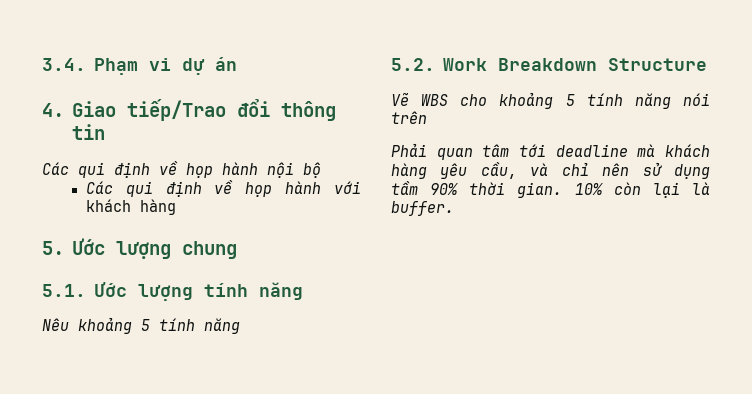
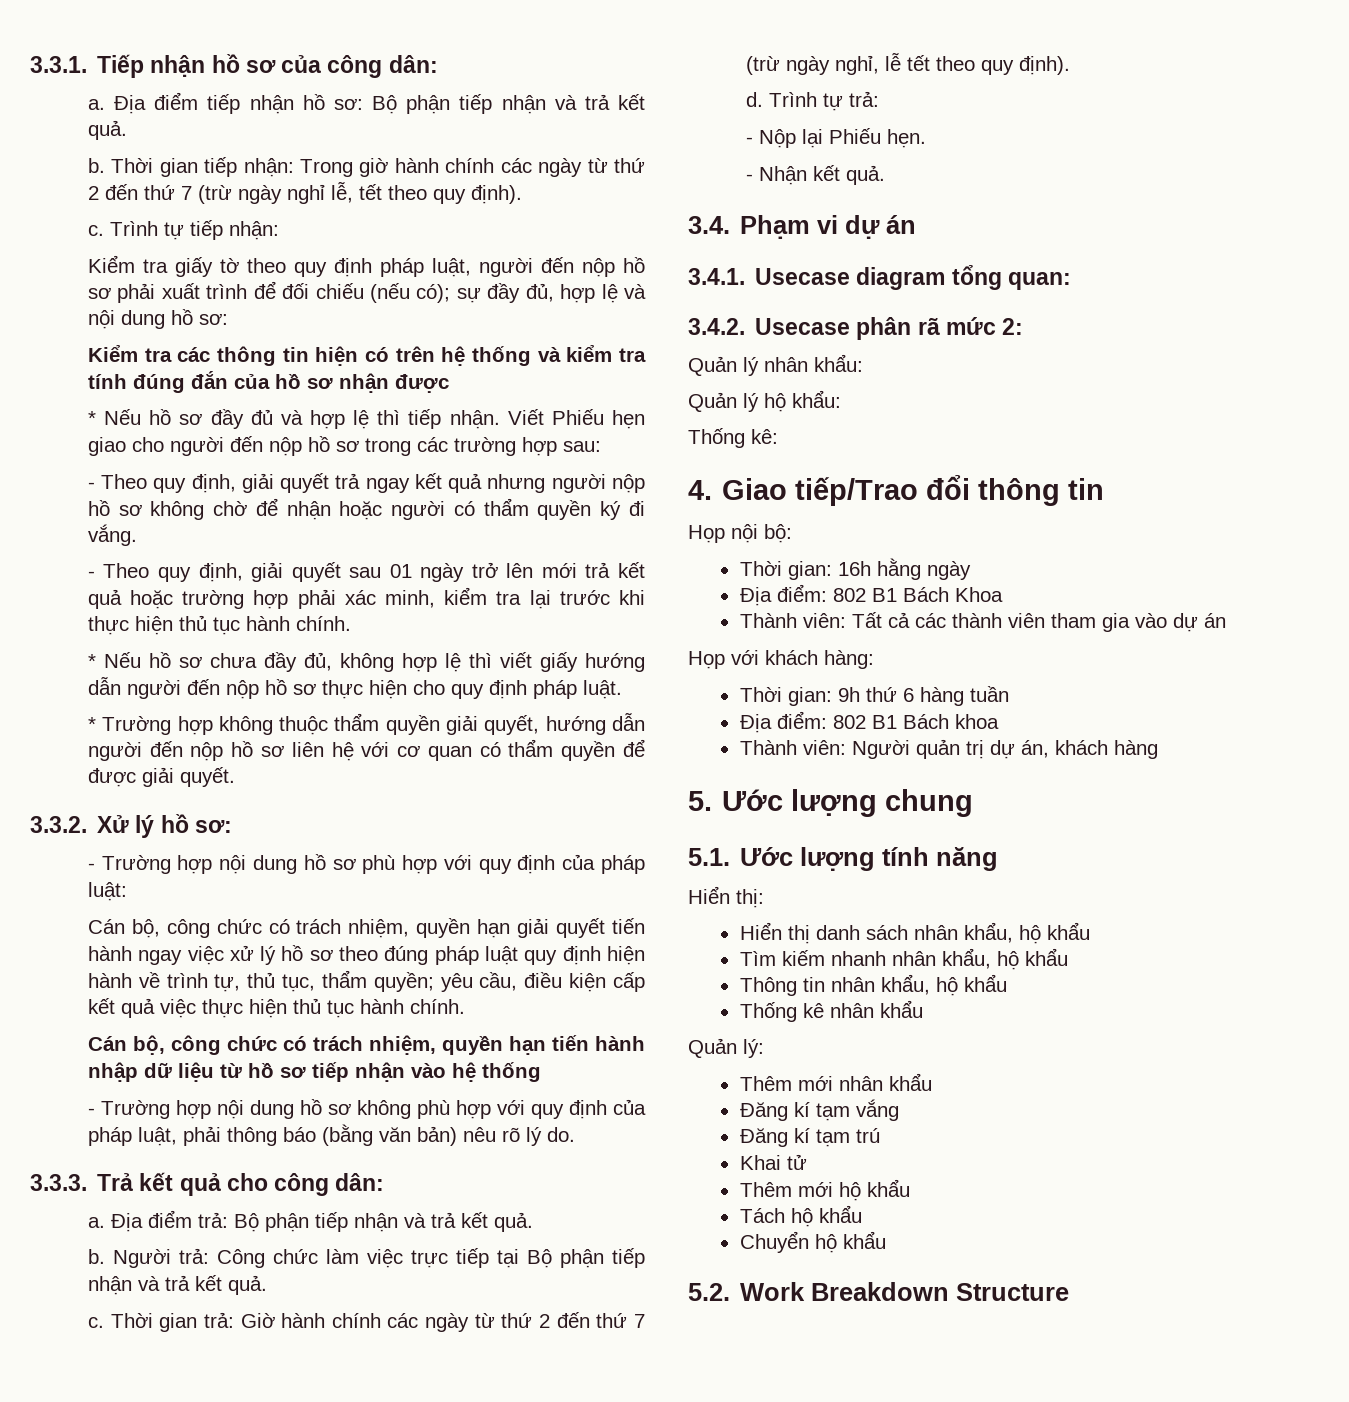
(42, 64) none -> [30,54,438,78] [87,92,645,114] [87,120,127,140] [87,157,645,177] [87,182,522,204] [87,220,279,240] [87,255,645,277] [87,281,646,303] [87,309,228,329] [87,345,646,366] [87,371,449,393] [87,409,645,429] [87,436,601,456] [87,473,646,493] [87,498,646,520] [87,524,137,546] [87,562,645,582] [87,587,645,609] [87,615,351,635] [87,652,645,672] [87,677,622,699] [87,713,645,735] [87,739,645,761] [87,767,235,787] [30,814,232,838] [87,854,645,874] [87,882,127,901] [87,918,645,938] [87,945,645,965] [87,970,645,992] [87,998,465,1018] [87,1035,645,1055] [87,1062,541,1082] [87,1099,646,1119] [87,1124,575,1146] [30,1172,385,1196] [87,1210,533,1232] [87,1248,646,1268] [87,1275,267,1295] [87,1312,646,1332] [745,53,1070,75] [745,91,879,111] [745,128,926,148] [745,165,885,185] 3.3.1. Tiếp nhận hồ sơ của công dân: // a. Địa điểm tiếp nhận hồ sơ: Bộ phận tiếp nhận và trả kết quả. // b. Thời gian tiếp nhận: Trong giờ hành chính các ngày từ thứ 2 đến thứ 7 (trừ ngày nghỉ lễ, tết theo quy định). // c. Trình tự tiếp nhận: // Kiểm tra giấy tờ theo quy định pháp luật, người đến nộp hồ sơ phải xuất trình để đối chiếu (nếu có); sự đầy đủ, hợp lệ và nội dung hồ sơ: // Kiểm tra các thông tin hiện có trên hệ thống và kiểm tra tính đúng đắn của hồ sơ nhận được // * Nếu hồ sơ đầy đủ và hợp lệ thì tiếp nhận. Viết Phiếu hẹn giao cho người đến nộp hồ sơ trong các trường hợp sau: // - Theo quy định, giải quyết trả ngay kết quả nhưng người nộp hồ sơ không chờ để nhận hoặc người có thẩm quyền ký đi vắng. // - Theo quy định, giải quyết sau 01 ngày trở lên mới trả kết quả hoặc trường hợp phải xác minh, kiểm tra lại trước khi thực hiện thủ tục hành chính. // * Nếu hồ sơ chưa đầy đủ, không hợp lệ thì viết giấy hướng dẫn người đến nộp hồ sơ thực hiện cho quy định pháp luật. // * Trường hợp không thuộc thẩm quyền giải quyết, hướng dẫn người đến nộp hồ sơ liên hệ với cơ quan có thẩm quyền để được giải quyết. // 3.3.2. Xử lý hồ sơ: // - Trường hợp nội dung hồ sơ phù hợp với quy định của pháp luật: // Cán bộ, công chức có trách nhiệm, quyền hạn giải quyết tiến hành ngay việc xử lý hồ sơ theo đúng pháp luật quy định hiện hành về trình tự, thủ tục, thẩm quyền; yêu cầu, điều kiện cấp kết quả việc thực hiện thủ tục hành chính. // Cán bộ, công chức có trách nhiệm, quyền hạn tiến hành nhập dữ liệu từ hồ sơ tiếp nhận vào hệ thống // - Trường hợp nội dung hồ sơ không phù hợp với quy định của pháp luật, phải thông báo (bằng văn bản) nêu rõ lý do. // 3.3.3. Trả kết quả cho công dân: // a. Địa điểm trả: Bộ phận tiếp nhận và trả kết quả. // b. Người trả: Công chức làm việc trực tiếp tại Bộ phận tiếp nhận và trả kết quả. // c. Thời gian trả: Giờ hành chính các ngày từ thứ 2 đến thứ 7 (trừ ngày nghỉ, lễ tết theo quy định). // d. Trình tự trả: // - Nộp lại Phiếu hẹn. // - Nhận kết quả. //
(237, 64) none -> [688,265,1071,290] [688,317,1024,340] [688,354,863,376] [688,390,841,412] [688,428,778,448] // 3.4.1. Usecase diagram tổng quan: // 3.4.2. Usecase phân rã mức 2: // Quản lý nhân khẩu: // Quản lý hộ khẩu: // Thống kê:
[42,161,321,178] [85,180,362,197] Các qui định về họp hành nội bộ // Các qui định về họp hành với -> [688,524,792,543] [739,558,971,580] [739,584,1003,606] [739,612,1226,632] [688,650,874,669] [739,686,1009,706] [739,711,999,733] [739,739,1049,759] Họp nội bộ: // Thời gian: 16h hằng ngày // Địa điểm: 802 B1 Bách Khoa // Thành viên: Tất cả các thành viên tham gia vào dự án // Họp với khách hàng: // Thời gian: 9h thứ 6 hàng tuần // Địa điểm: 802 B1 Bách khoa // Thành viên: Người quản trị dự án,
[42,317,240,334] [391,58,707,71] [391,92,710,109] [391,111,427,124] [391,143,710,160] [391,162,710,179] [391,181,710,198] [391,201,454,216] Nêu khoảng 5 tính năng // 5.2. Work Breakdown Structure // Vẽ WBS cho khoảng 5 tính năng nói trên // Phải quan tâm tới deadline mà khách hàng yêu cầu, và chỉ nên sử dụng tầm 90% thời gian. 10% còn lại là buffer. -> [688,886,764,908] [739,922,1090,944] [739,948,1068,970] [739,974,1007,996] [739,1000,923,1022] [688,1038,764,1058] [739,1073,932,1091] [739,1099,899,1121] [739,1128,880,1147] [739,1154,807,1170] [739,1179,910,1201] [739,1205,862,1227] [739,1231,886,1253] [688,1282,1070,1301] Hiển thị: // Hiển thị danh sách nhân khẩu, hộ khẩu // Tìm kiếm nhanh nhân khẩu, hộ khẩu // Thông tin nhân khẩu, hộ khẩu // Thống kê nhân khẩu // Quản lý: // Thêm mới nhân khẩu // Đăng kí tạm vắng // Đăng kí tạm trú // Khai tử // Thêm mới hộ khẩu // Tách hộ khẩu // Chuyển hộ khẩu // 5.2. Work Breakdown Structure

